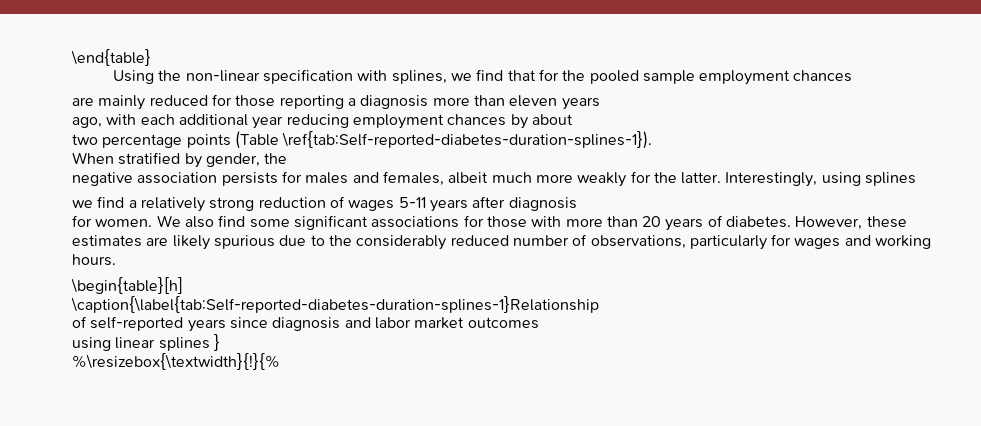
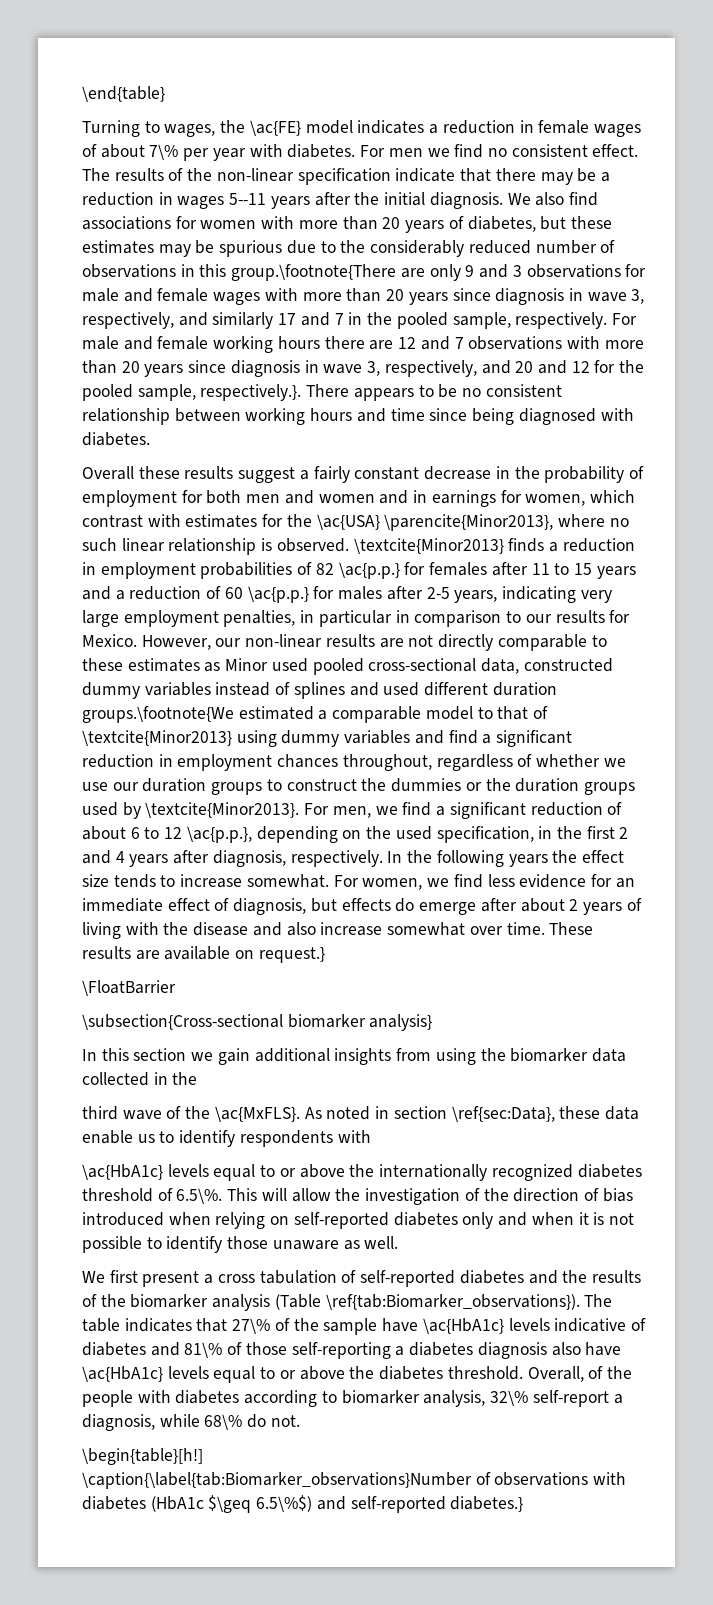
[112,69,853,85] [72,94,600,110] [72,114,573,129] [72,131,653,149] [72,152,288,168] [72,171,917,187] [72,196,577,212] [72,215,153,227] Using the non-linear specification with splines, we find that for the pooled sample employment chances // are mainly reduced for those reporting a diagnosis more than eleven years // ago, with each additional year reducing employment chances by about // two percentage points (Table \ref{tab:Self-reported-diabetes-duration-splines-1}). // When stratified by gender, the // negative association persists for males and females, albeit much more weakly for the latter. Interestingly, using splines // we find a relatively strong reduction of wages 5-11 years after diagnosis // for women. -> [82,120,641,137] [82,144,639,161] [82,168,610,185] [82,192,503,209] Turning to wages, the \ac{FE} model indicates a reduction in female wages of about 7\% per year with diabetes. For men we find no consistent effect. The results of the non-linear specification indicate that there may be a reduction in wages 5--11 years after the initial diagnosis.
[249,215,368,230] some significant -> (598, 199) none
[486,216,527,228] those -> [200,220,257,229] women
[726,216,907,230] [72,235,210,250] diabetes. However, these estimates are likely -> [467,216,612,232] [82,240,215,257] diabetes, but these estimates may be
[590,234,932,250] [72,254,116,266] [71,277,183,294] [71,296,599,313] [72,316,539,332] [72,334,220,351] [72,353,280,370] observations, particularly for wages and working hours. // \begin{table}[h] // \caption{\label{tab:Self-reported-diabetes-duration-splines-1}Relationship // of self-reported years since diagnosis and labor market outcomes // using linear splines } // %\resizebox{\textwidth}{!}{% -> [82,264,647,281] [82,288,645,305] [82,312,637,329] [82,336,644,353] [82,360,645,377] [82,384,562,401] [82,408,634,425] [82,432,150,446] [82,466,644,483] [82,490,635,507] [82,514,629,531] [82,538,635,555] [82,562,636,579] [82,586,612,603] [82,610,631,627] [82,634,607,651] [82,658,613,675] [82,682,557,699] [82,706,549,723] [82,730,573,747] [82,754,626,771] [82,778,635,795] [82,802,623,819] [82,826,629,843] [82,850,624,867] [82,874,635,890] [82,898,642,915] [82,922,594,939] [82,946,325,963] [82,980,176,996] [82,1014,433,1031] [82,1048,626,1065] [82,1072,198,1086] [82,1106,639,1122] [82,1130,371,1147] [82,1164,642,1181] [82,1188,633,1205] [82,1212,634,1229] [82,1236,399,1253] [82,1270,641,1287] [82,1294,613,1311] [82,1318,646,1335] [82,1342,622,1359] [82,1366,632,1383] [82,1390,623,1407] [82,1414,300,1431] [82,1448,203,1465] [82,1472,627,1489] [82,1495,524,1513] observations in this group.\footnote{There are only 9 and 3 observations for male and female wages with more than 20 years since diagnosis in wave 3, respectively, and similarly 17 and 7 in the pooled sample, respectively. For male and female working hours there are 12 and 7 observations with more than 20 years since diagnosis in wave 3, respectively, and 20 and 12 for the pooled sample, respectively.}. There appears to be no consistent relationship between working hours and time since being diagnosed with diabetes. // Overall these results suggest a fairly constant decrease in the probability of employment for both men and women and in earnings for women, which contrast with estimates for the \ac{USA} \parencite{Minor2013}, where no such linear relationship is observed. \textcite{Minor2013} finds a reduction in employment probabilities of 82 \ac{p.p.} for females after 11 to 15 years and a reduction of 60 \ac{p.p.} for males after 2-5 years, indicating very large employment penalties, in particular in comparison to our results for Mexico. However, our non-linear results are not directly comparable to these estimates as Minor used pooled cross-sectional data, constructed dummy variables instead of splines and used different duration groups.\footnote{We estimated a comparable model to that of \textcite{Minor2013} using dummy variables and find a significant reduction in employment chances throughout, regardless of whether we use our duration groups to construct the dummies or the duration groups used by \textcite{Minor2013}. For men, we find a significant reduction of about 6 to 12 \ac{p.p.}, depending on the used specification, in the first 2 and 4 years after diagnosis, respectively. In the following years the effect size tends to increase somewhat. For women, we find less evidence for an immediate effect of diagnosis, but effects do emerge after about 2 years of living with the disease and also increase somewhat over time. These results are available on request.} // \FloatBarrier // \subsection{Cross-sectional biomarker analysis} // In this section we gain additional insights from using the biomarker data collected in the // third wave of the \ac{MxFLS}. As noted in section \ref{sec:Data}, these data enable us to identify respondents with // \ac{HbA1c} levels equal to or above the internationally recognized diabetes threshold of 6.5\%. This will allow the investigation of the direction of bias introduced when relying on self-reported diabetes only and when it is not possible to identify those unaware as well. // We first present a cross tabulation of self-reported diabetes and the results of the biomarker analysis (Table \ref{tab:Biomarker_observations}). The table indicates that 27\% of the sample have \ac{HbA1c} levels indicative of diabetes and 81\% of those self-reporting a diabetes diagnosis also have \ac{HbA1c} levels equal to or above the diabetes threshold. Overall, of the people with diabetes according to biomarker analysis, 32\% self-report a diagnosis, while 68\% do not. // \begin{table}[h!] // \caption{\label{tab:Biomarker_observations}Number of observations with diabetes (HbA1c $\geq 6.5\%$) and self-reported diabetes.}

